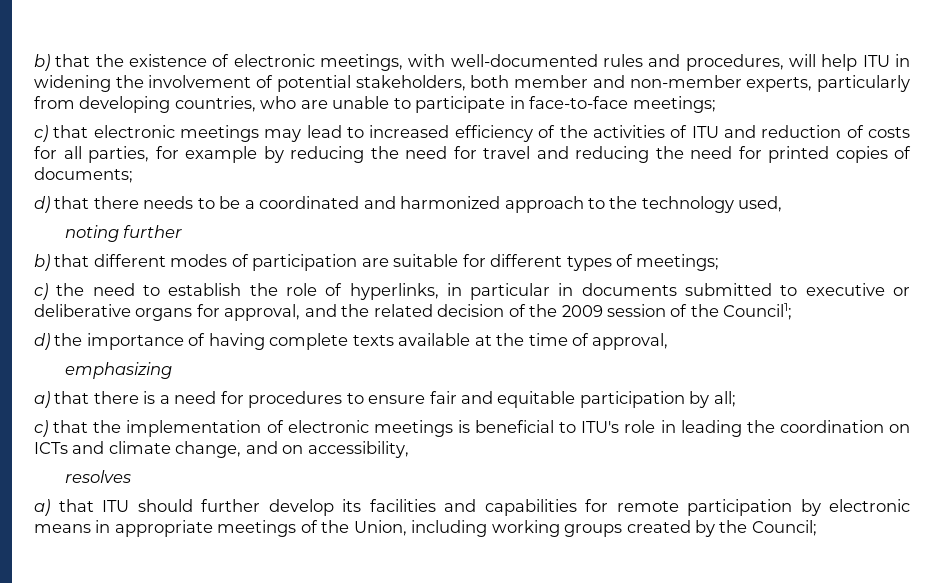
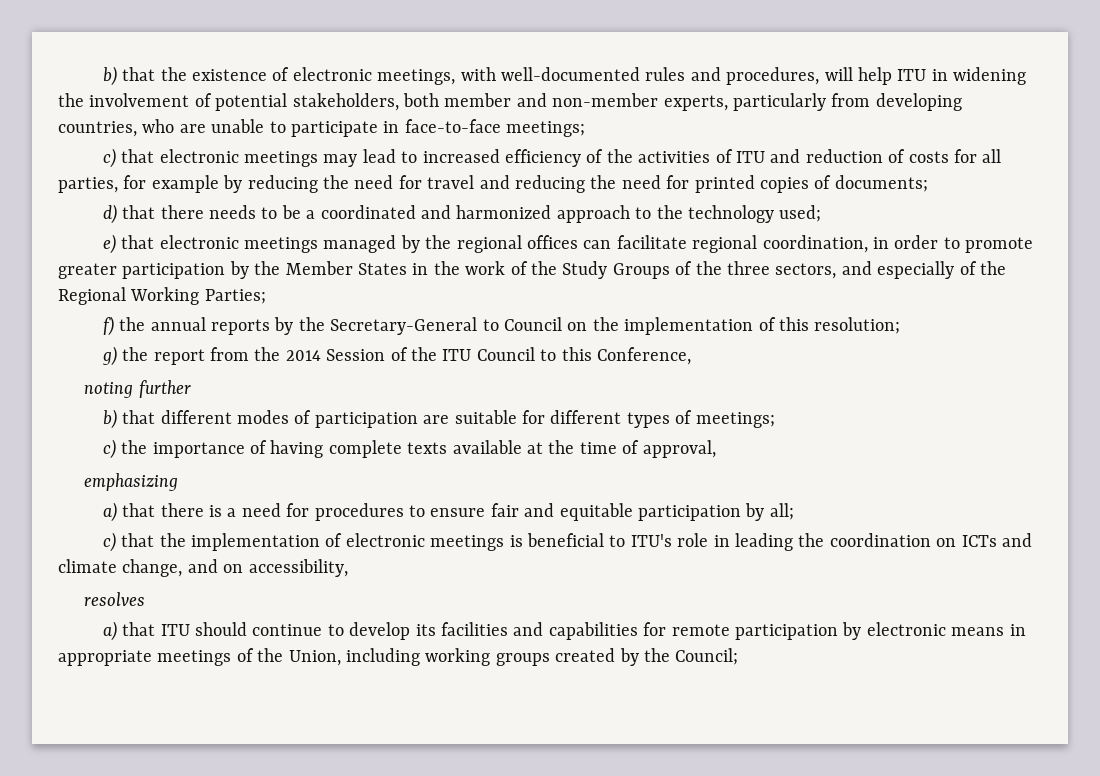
[738,196,783,212] used, -> [779,205,822,222] [102,234,1034,254] [58,261,1006,279] [58,287,266,305] [102,316,901,336] [101,346,691,366] used; // e) that electronic meetings managed by the regional offices can facilitate regional coordination, in order to promote greater participation by the Member States in the work of the Study Groups of the three sectors, and especially of the Regional Working Parties; // f) the annual reports by the Secretary-General to Council on the implementation of this resolution; // g) the report from the 2014 Session of the ITU Council to this Conference,
[92,283,910,300] [34,303,793,321] [34,333,83,350] need to establish the role of hyperlinks, in particular in documents submitted to executive or deliberative organs for approval, and the related decision of the 2009 session of the Council1; // d) the -> (148, 447) none
[201,499,260,512] further -> [252,624,344,636] continue to

